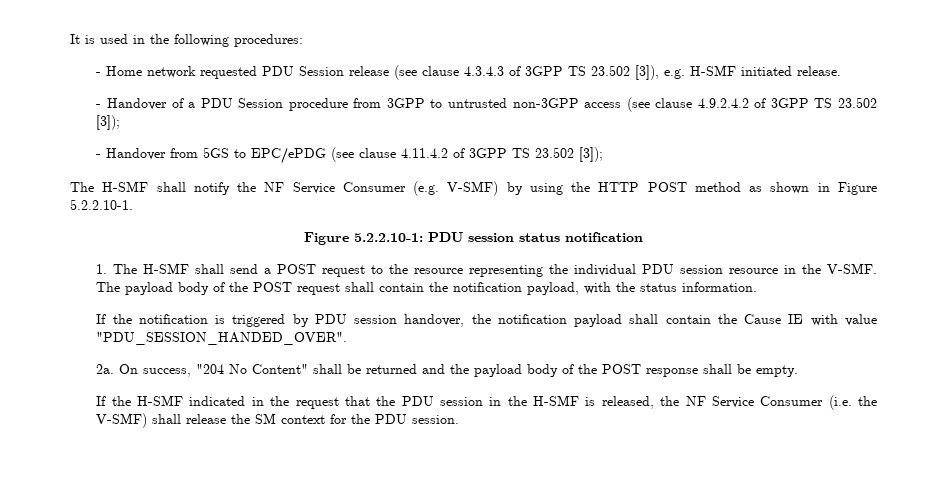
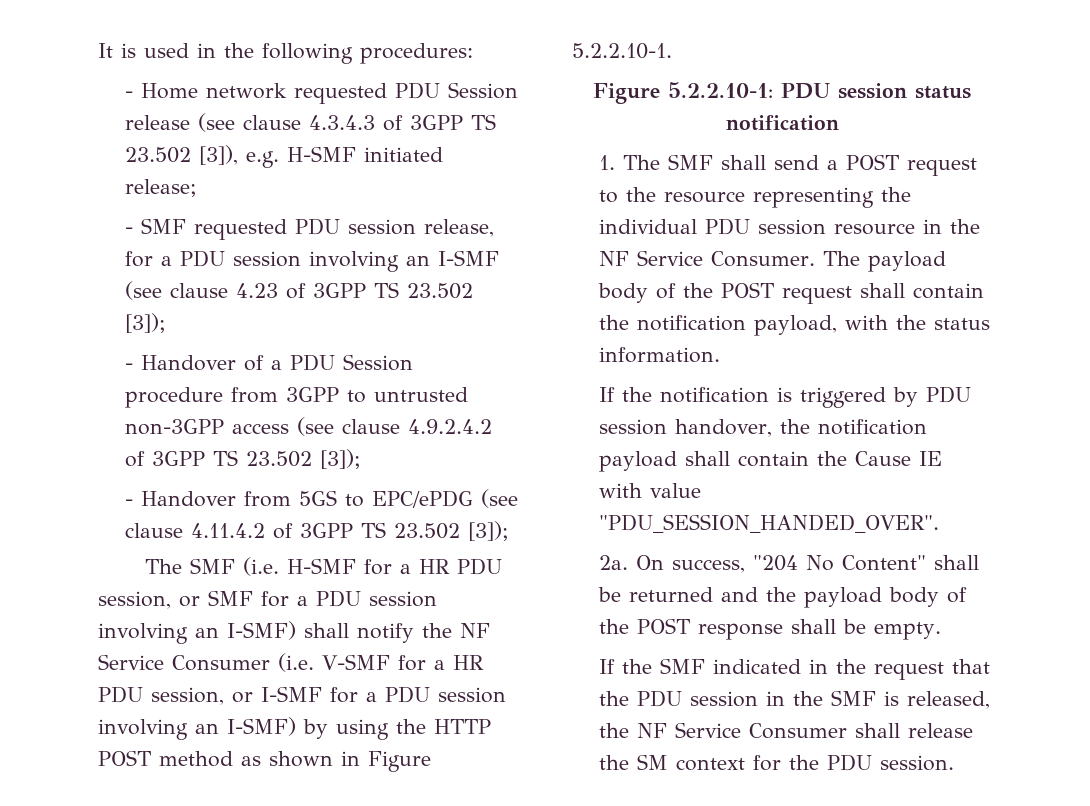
[797,66,842,76] release. -> [124,179,197,197] [124,218,494,240] [124,250,499,272] [124,281,473,300] [124,313,166,333] release; // - SMF requested PDU session release, for a PDU session involving an I-SMF (see clause 4.23 of 3GPP TS 23.502 [3]);
[102,181,149,192] H-SMF -> [190,557,503,576] [98,590,437,609] [98,621,296,644] SMF (i.e. H-SMF for a HR PDU session, or SMF for a PDU session involving an I-SMF)
[413,181,499,196] (e.g. V-SMF) -> [278,653,484,672] [98,686,506,705] [98,717,296,740] (i.e. V-SMF for a HR PDU session, or I-SMF for a PDU session involving an I-SMF)
[143,263,190,274] H-SMF -> [667,154,713,170] SMF
[827,263,878,274] V-SMF. -> [598,250,815,267] NF Service Consumer.
[137,395,184,406] H-SMF -> [659,658,705,674] SMF
[533,395,580,406] H-SMF -> [830,690,876,706] SMF
[828,395,877,410] [96,413,148,428] (i.e. the V-SMF) -> (847, 731) none

